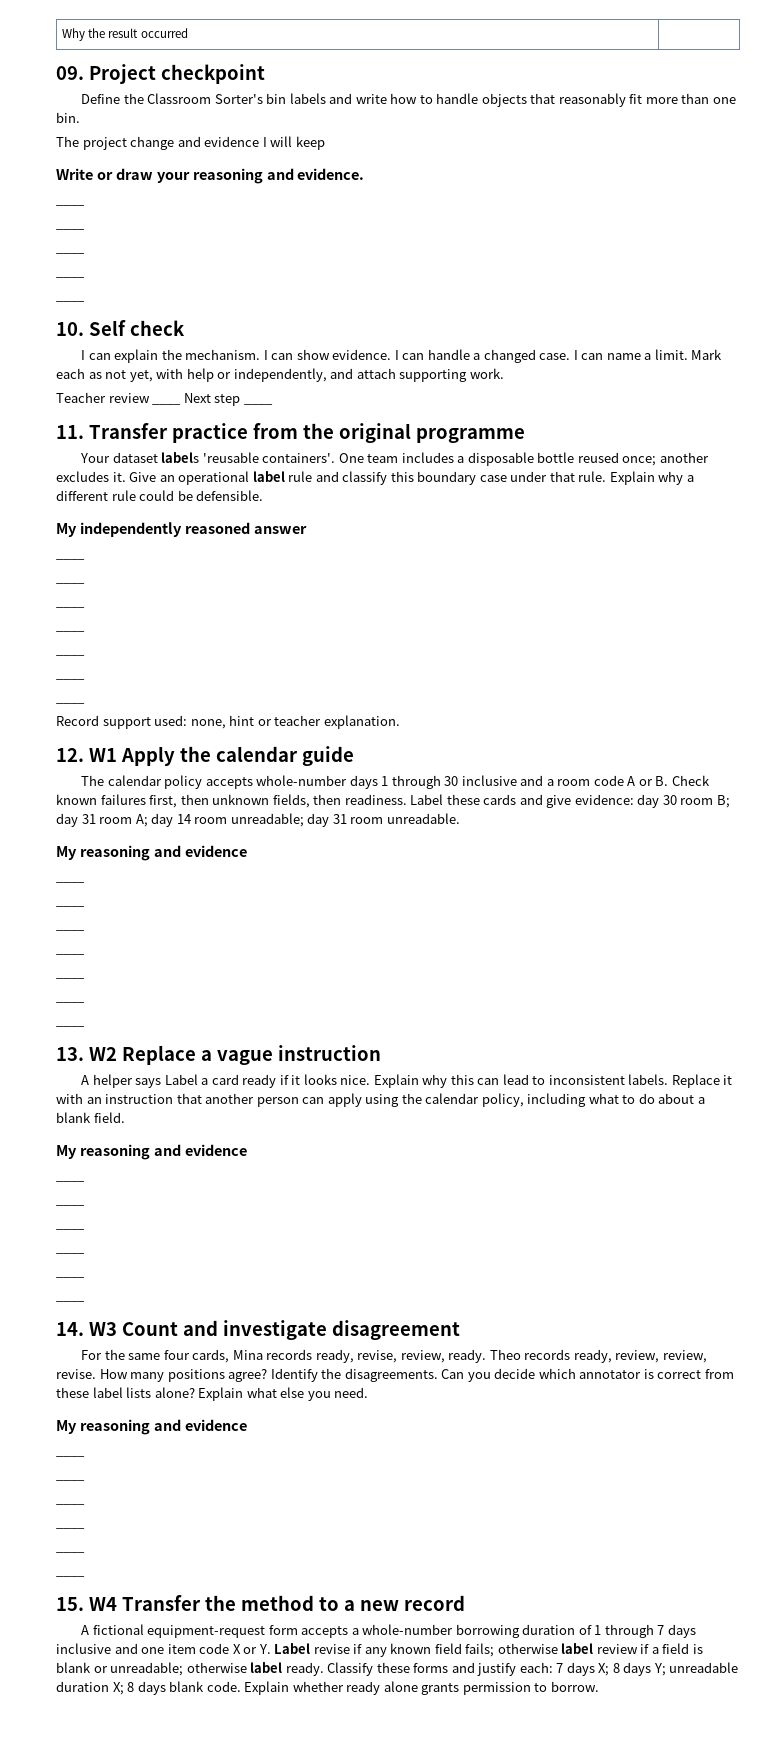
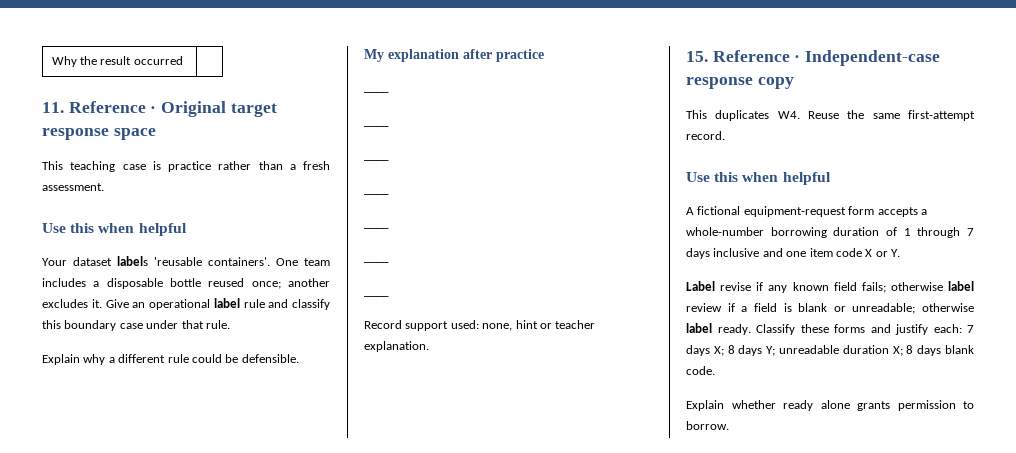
[56,64,265,84] [80,93,736,107] [56,112,80,123] [56,136,325,150] [56,168,365,184] [56,204,85,206] [56,228,85,230] [56,252,85,254] [56,276,85,278] [56,300,85,302] [56,320,185,336] [80,349,723,363] [56,368,504,382] [56,392,150,403] [152,403,182,405] [183,393,273,406] [56,423,525,443] 09. Project checkpoint // Define the Classroom Sorter's bin labels and write how to handle objects that reasonably fit more than one bin. // The project change and evidence I will keep // Write or draw your reasoning and evidence. // ____ // ____ // ____ // ____ // ____ // 10. Self check // I can explain the mechanism. I can show evidence. I can handle a changed case. I can name a limit. Mark each as not yet, with help or independently, and attach supporting work. // Teacher review ____ Next step ____ // 11. Transfer practice from the original programme -> [42,101,277,117] [42,128,156,140] [42,161,330,172] [42,183,104,191] [42,223,187,236] 11. Reference · Original target response space // This teaching case is practice rather than a fresh assessment. // Use this when helpful
(607, 476) none -> (230, 324) //
[79,522,307,537] independently reasoned answer -> [388,49,544,62] explanation after practice
[56,746,354,766] [80,775,710,789] [56,794,730,808] [56,813,460,827] [56,845,247,861] [56,881,85,883] [56,905,85,907] [56,929,85,931] [56,953,85,955] [56,977,85,979] [56,1001,85,1003] [56,1025,85,1027] [56,1045,381,1065] [80,1074,733,1088] [56,1093,705,1107] [56,1112,125,1123] [56,1144,247,1160] [56,1180,85,1182] [56,1204,85,1206] [56,1228,85,1230] [56,1252,85,1254] [56,1276,85,1278] [56,1300,85,1302] [56,1320,460,1340] [80,1349,707,1363] [56,1368,734,1382] [56,1387,369,1401] [56,1419,247,1435] [56,1455,85,1457] [56,1479,85,1481] [56,1503,85,1505] [56,1527,85,1529] [56,1551,85,1553] [56,1575,85,1577] [56,1595,465,1611] 12. W1 Apply the calendar guide // The calendar policy accepts whole-number days 1 through 30 inclusive and a room code A or B. Check known failures first, then unknown fields, then readiness. Label these cards and give evidence: day 30 room B; day 31 room A; day 14 room unreadable; day 31 room unreadable. // My reasoning and evidence // ____ // ____ // ____ // ____ // ____ // ____ // ____ // 13. W2 Replace a vague instruction // A helper says Label a card ready if it looks nice. Explain why this can lead to inconsistent labels. Replace it with an instruction that another person can apply using the calendar policy, including what to do about a blank field. // My reasoning and evidence // ____ // ____ // ____ // ____ // ____ // ____ // 14. W3 Count and investigate disagreement // For the same four cards, Mina records ready, revise, review, ready. Theo records ready, review, review, revise. How many positions agree? Identify the disagreements. Can you decide which annotator is correct from these label lists alone? Explain what else you need. // My reasoning and evidence // ____ // ____ // ____ // ____ // ____ // ____ // 15. W4 Transfer the method to a new record -> [686,50,941,66] [686,77,794,89] [686,110,975,121] [686,131,725,140] [686,172,831,185] 15. Reference · Independent-case response copy // This duplicates W4. Reuse the same first-attempt record. // Use this when helpful
(271, 1649) none -> (900, 253) //
(241, 1686) none -> (715, 370) //

